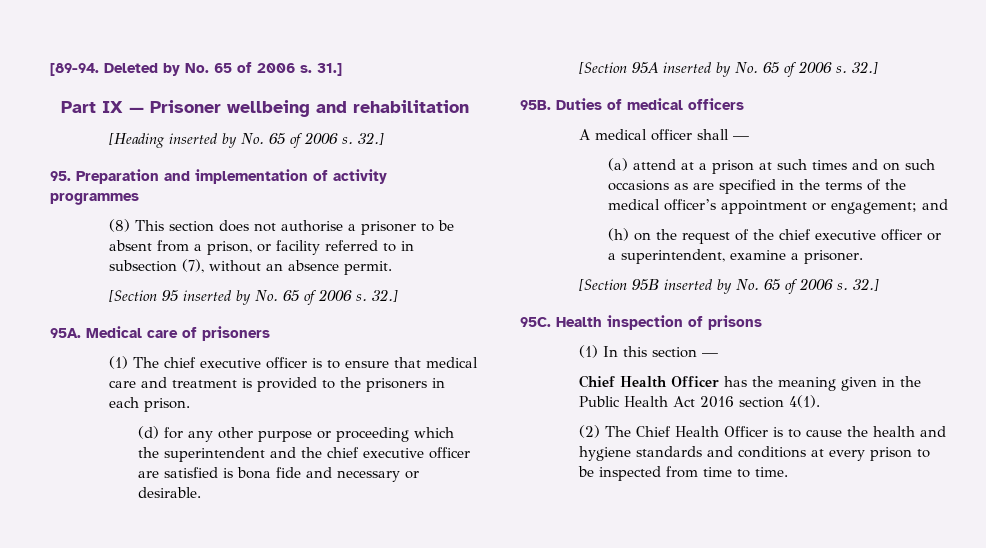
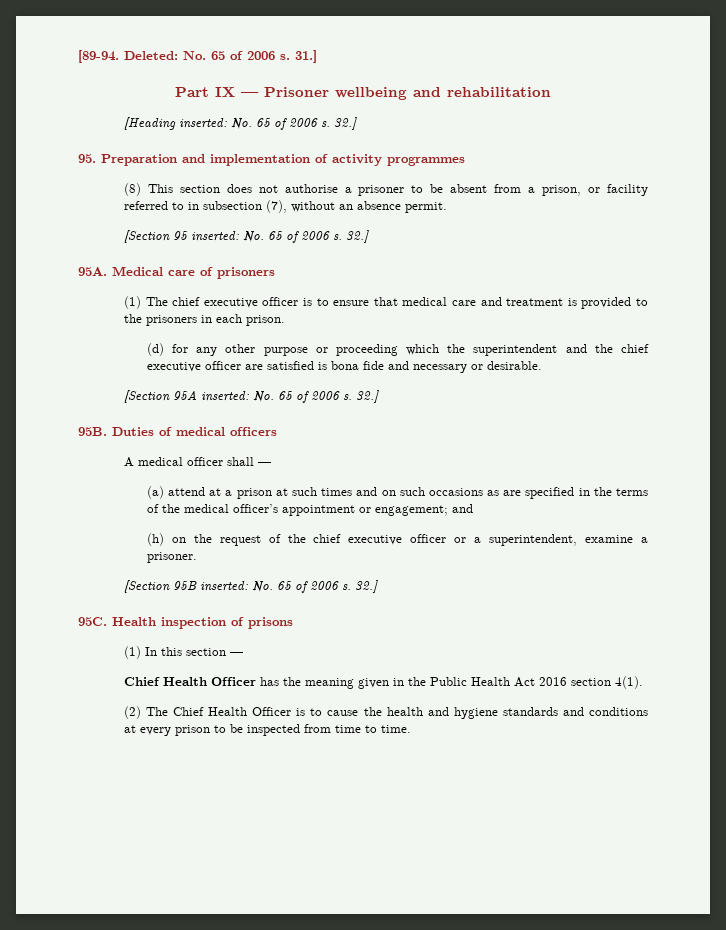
[104,63,180,76] Deleted by -> [124,51,178,60] Deleted:
[168,133,237,148] inserted by -> [178,118,227,128] inserted:
[182,290,251,305] inserted by -> [190,231,239,241] inserted:
[662,62,731,77] inserted by -> [200,391,249,401] inserted:
[663,279,732,294] inserted by -> [199,581,248,591] inserted:

